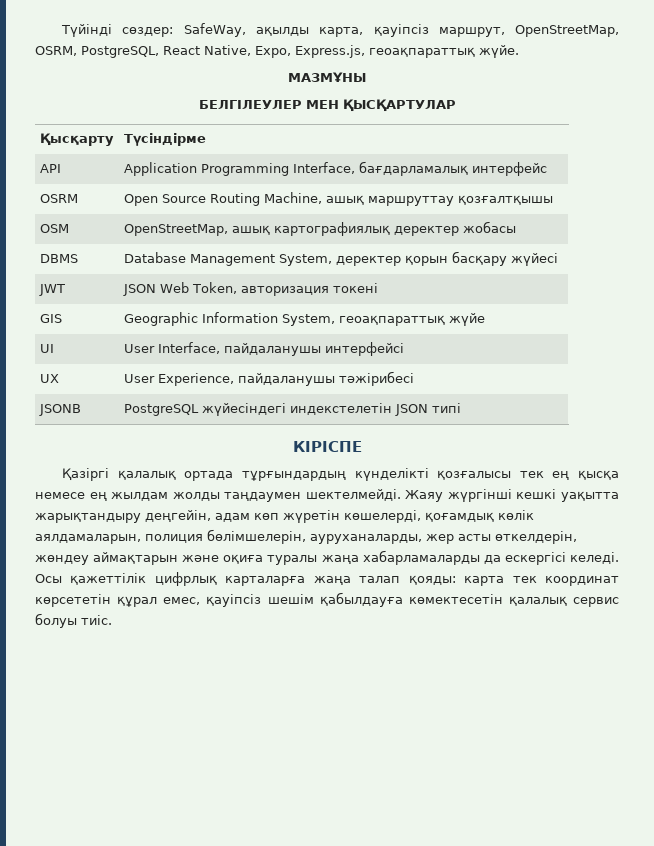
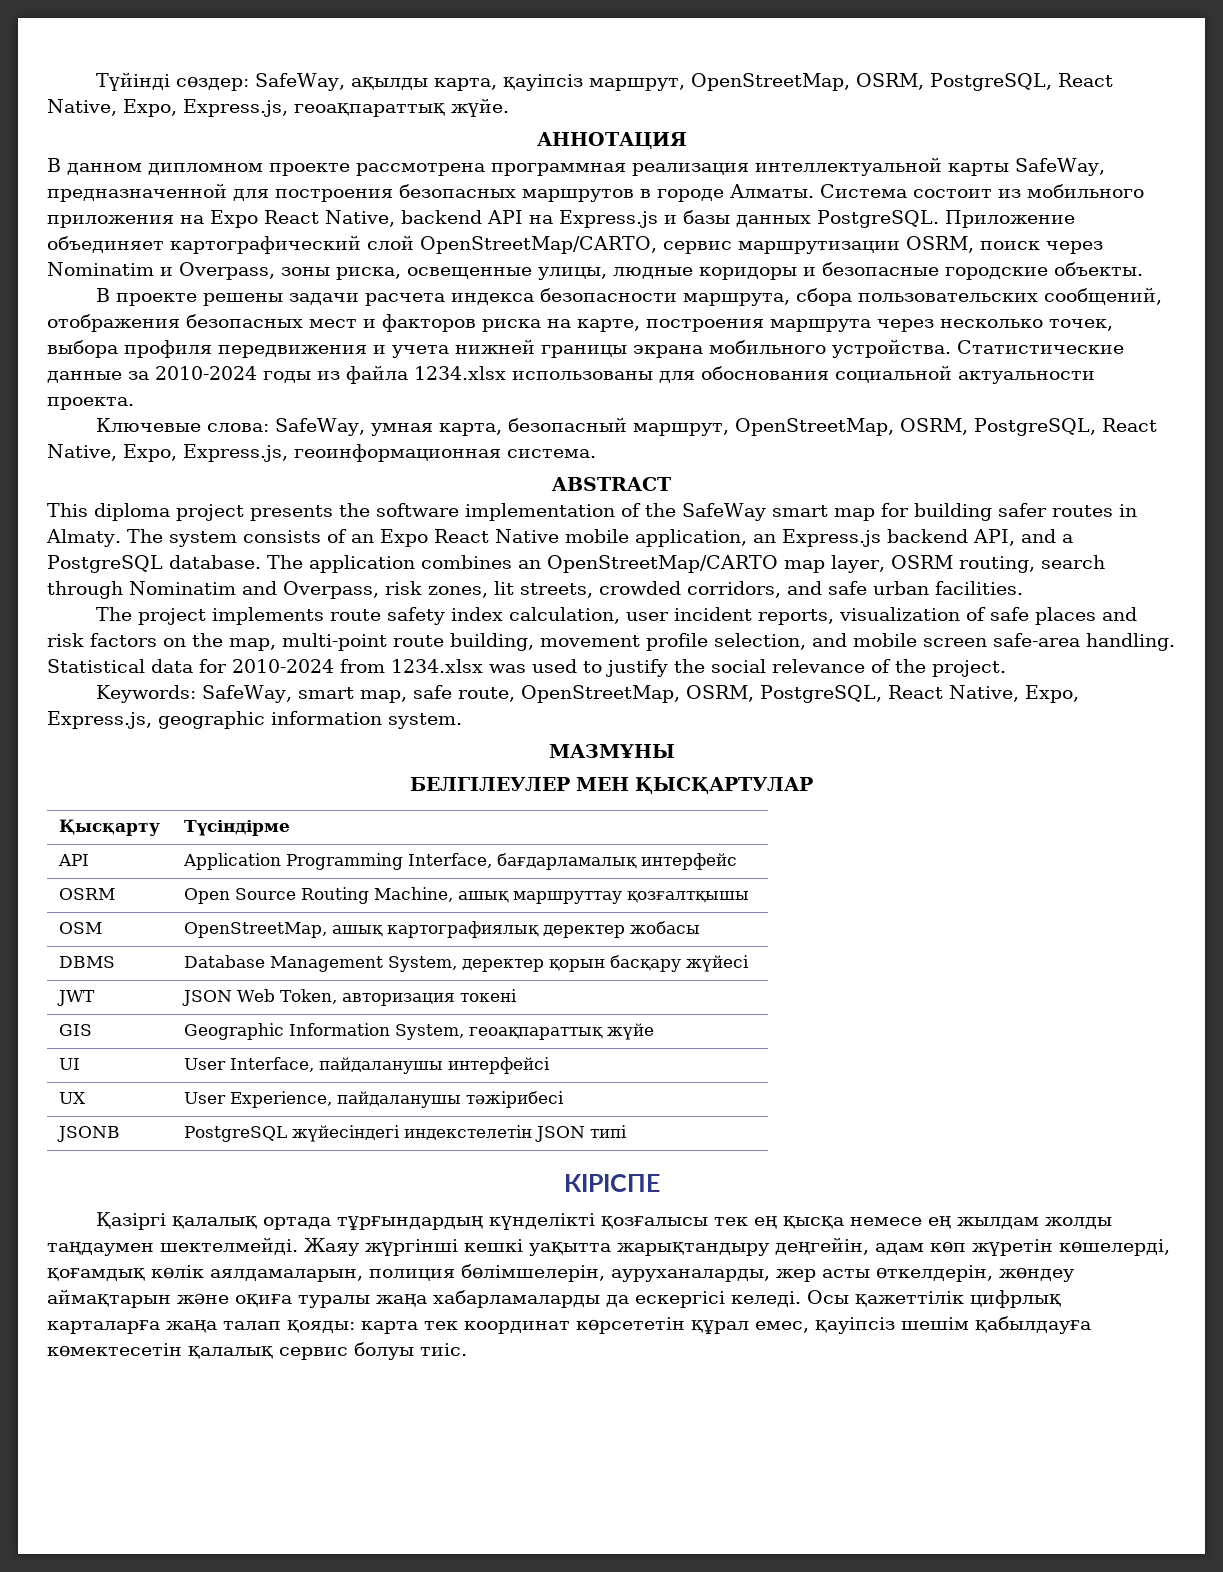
(519, 51) none -> [536,132,687,149] [47,157,1105,176] [47,183,1144,202] [47,210,1075,228] [47,235,1103,254] [47,262,1143,280] [95,287,1162,306] [47,314,1113,332] [47,339,1124,358] [47,365,1095,384] [47,397,134,410] [95,417,1157,436] [47,444,596,462] [551,477,671,491] [47,503,1137,521] [46,529,1073,547] [47,555,1105,573] [47,581,1023,599] [95,607,1137,625] [47,633,1175,651] [47,659,1006,677] [95,685,1079,703] [47,711,462,729] // АННОТАЦИЯ // В данном дипломном проекте рассмотрена программная реализация интеллектуальной карты SafeWay, предназначенной для построения безопасных маршрутов в городе Алматы. Система состоит из мобильного приложения на Expo React Native, backend API на Express.js и базы данных PostgreSQL. Приложение объединяет картографический слой OpenStreetMap/CARTO, сервис маршрутизации OSRM, поиск через Nominatim и Overpass, зоны риска, освещенные улицы, людные коридоры и безопасные городские объекты. // В проекте решены задачи расчета индекса безопасности маршрута, сбора пользовательских сообщений, отображения безопасных мест и факторов риска на карте, построения маршрута через несколько точек, выбора профиля передвижения и учета нижней границы экрана мобильного устройства. Статистические данные за 2010-2024 годы из файла 1234.xlsx использованы для обоснования социальной актуальности проекта. // Ключевые слова: SafeWay, умная карта, безопасный маршрут, OpenStreetMap, OSRM, PostgreSQL, React Native, Expo, Express.js, геоинформационная система. // ABSTRACT // This diploma project presents the software implementation of the SafeWay smart map for building safer routes in Almaty. The system consists of an Expo React Native mobile application, an Express.js backend API, and a PostgreSQL database. The application combines an OpenStreetMap/CARTO map layer, OSRM routing, search through Nominatim and Overpass, risk zones, lit streets, crowded corridors, and safe urban facilities. // The project implements route safety index calculation, user incident reports, visualization of safe places and risk factors on the map, multi-point route building, movement profile selection, and mobile screen safe-area handling. Statistical data for 2010-2024 from 1234.xlsx was used to justify the social relevance of the project. // Keywords: SafeWay, smart map, safe route, OpenStreetMap, OSRM, PostgreSQL, React Native, Expo, Express.js, geographic information system.

